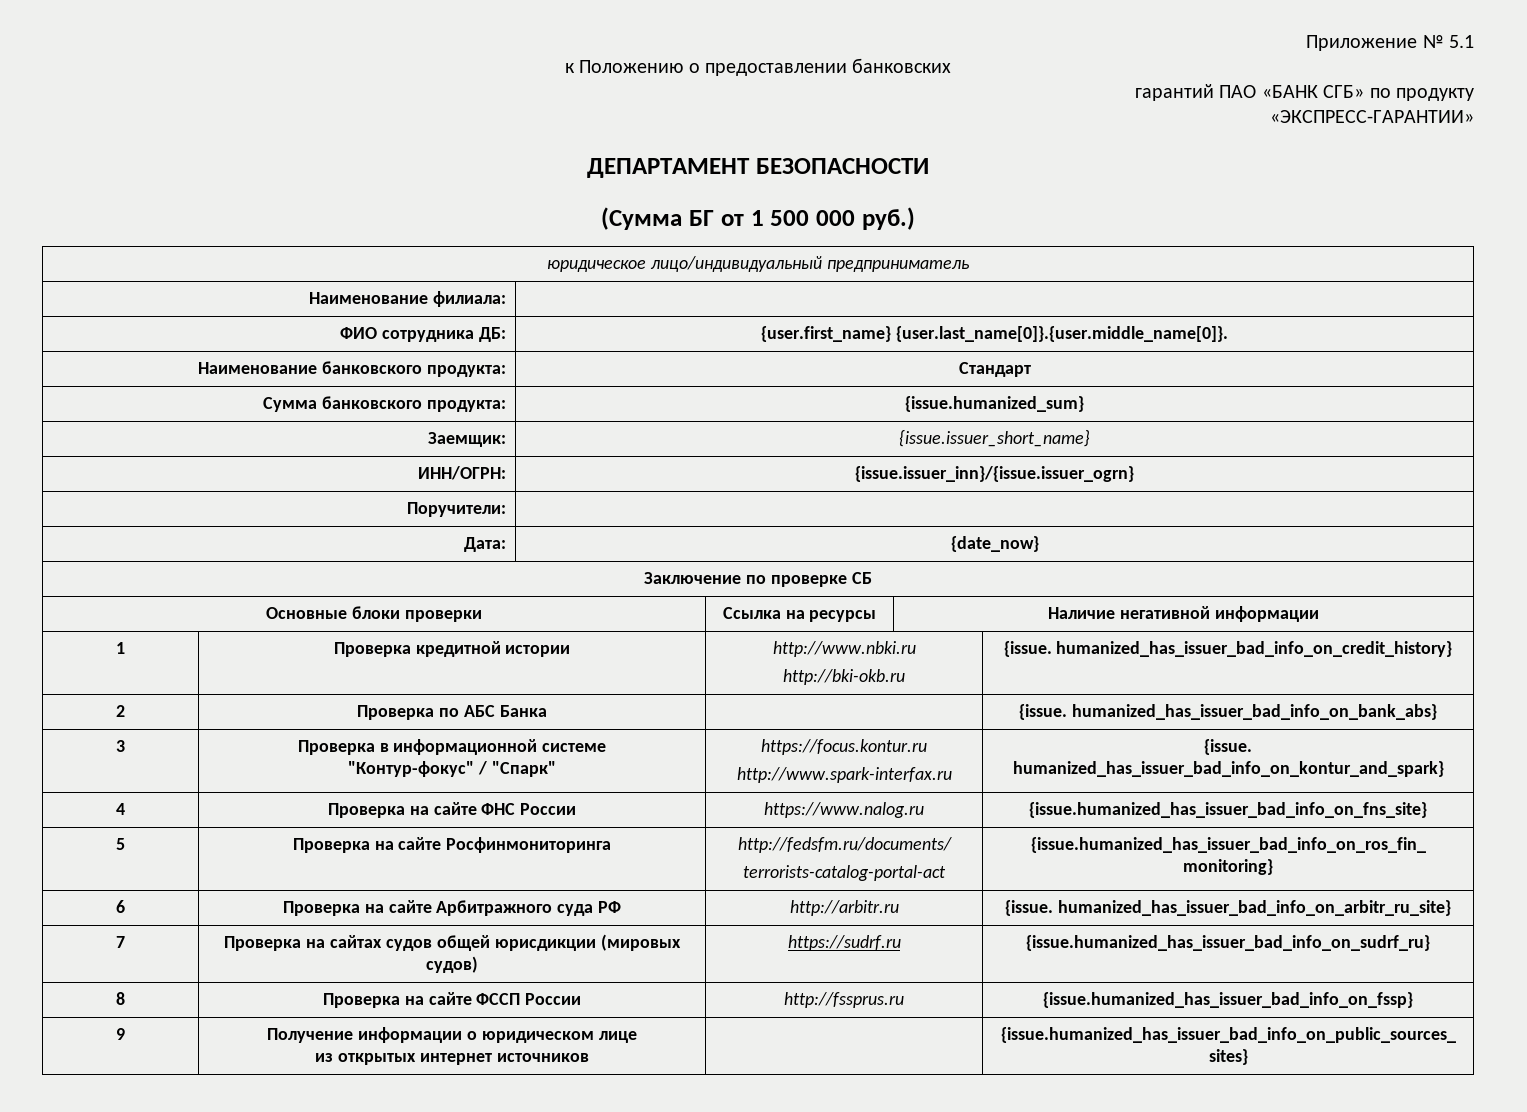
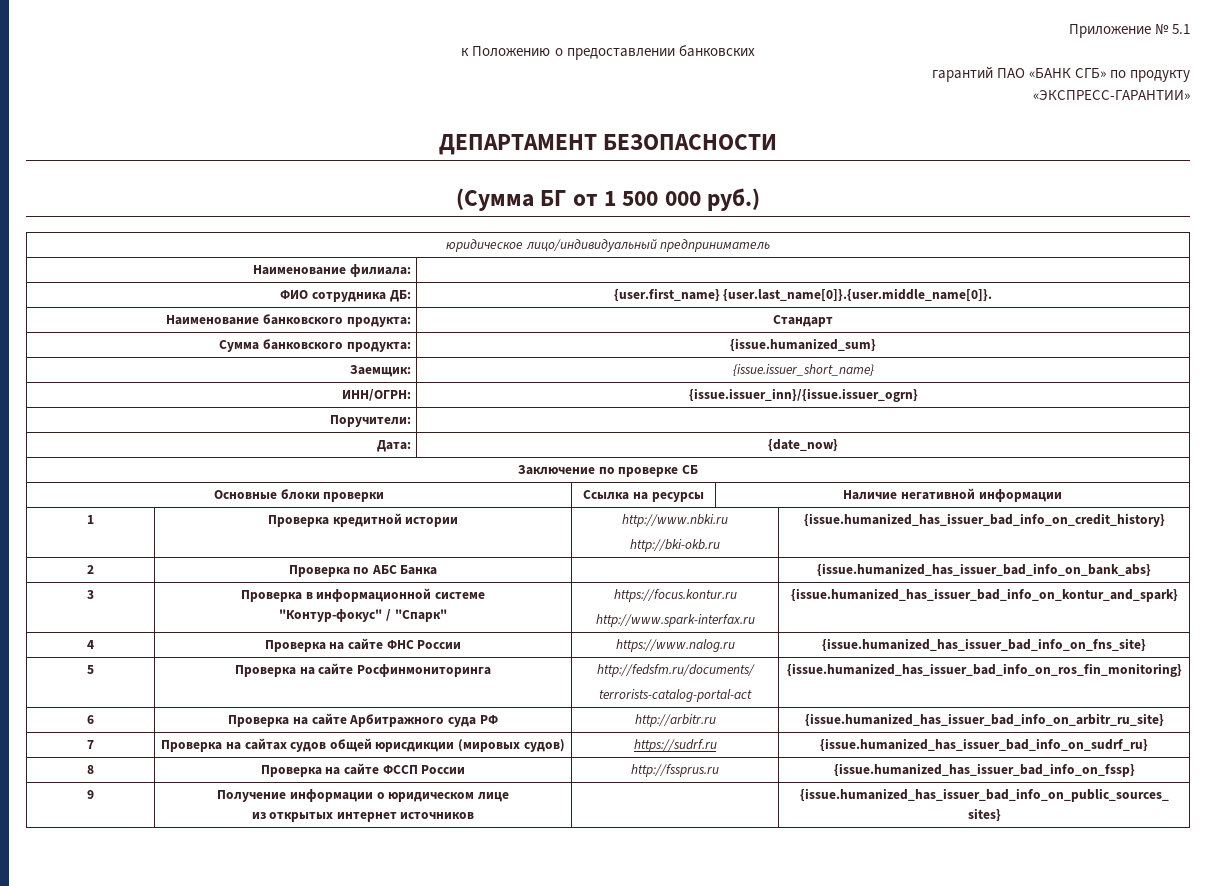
[1003,641,1453,657] {issue. humanized_has_issuer_bad_info_on_credit_history} -> [803,513,1165,527] {issue.humanized_has_issuer_bad_info_on_credit_history}
[1019,704,1437,720] {issue. humanized_has_issuer_bad_info_on_bank_abs} -> [817,563,1151,577] {issue.humanized_has_issuer_bad_info_on_bank_abs}
[1204,739,1252,755] [1012,761,1444,777] {issue. humanized_has_issuer_bad_info_on_kontur_and_spark} -> [790,588,1178,602] {issue.humanized_has_issuer_bad_info_on_kontur_and_spark}
[1005,900,1451,916] {issue. humanized_has_issuer_bad_info_on_arbitr_ru_site} -> [804,713,1164,727] {issue.humanized_has_issuer_bad_info_on_arbitr_ru_site}

